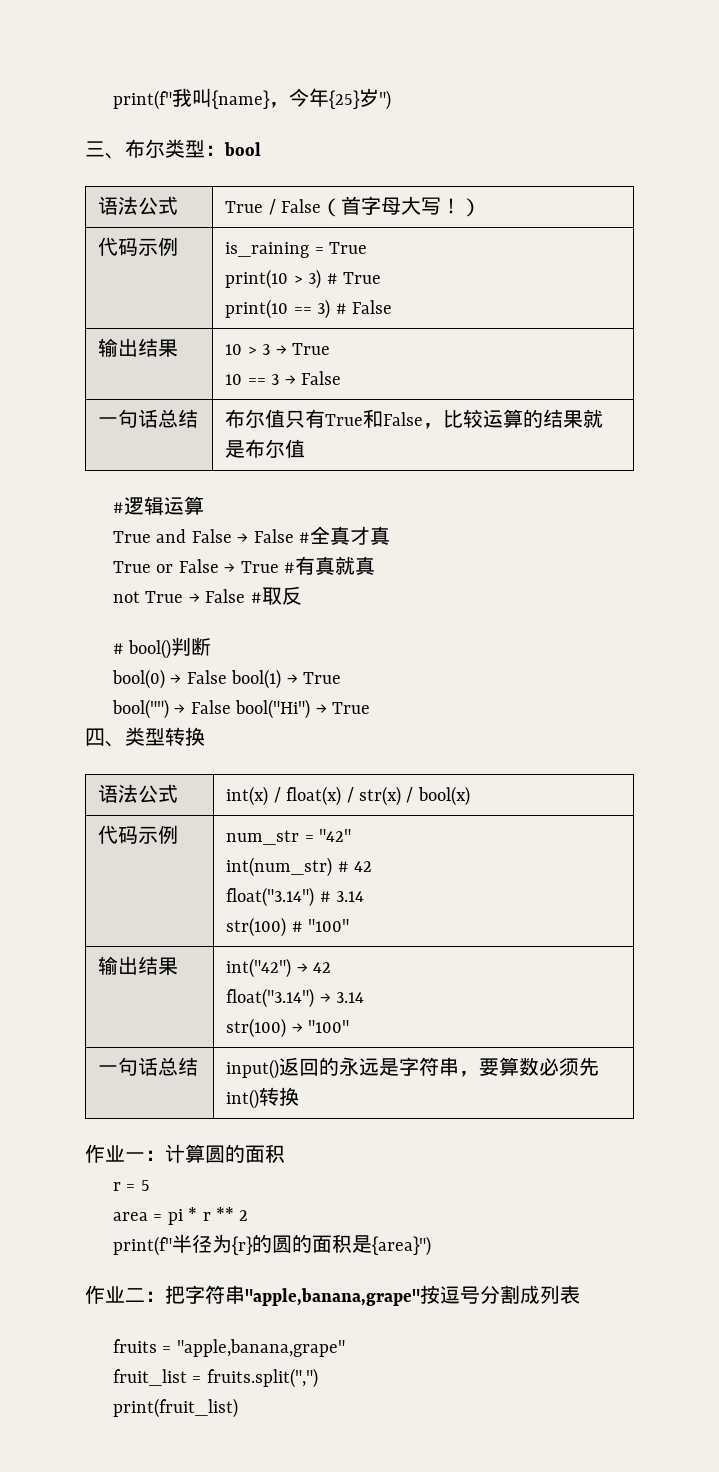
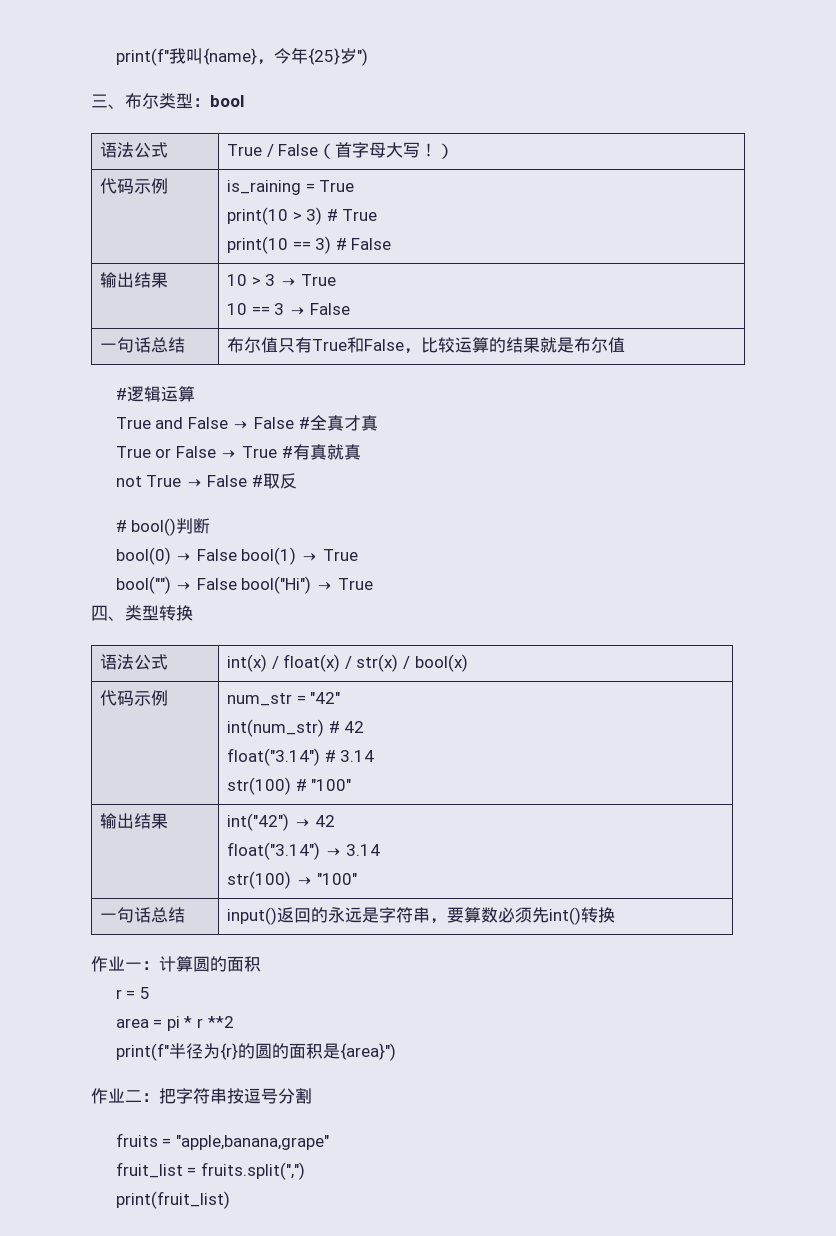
[216,1207,249,1221] ** 2 -> [207,1016,234,1028] **2
[245,1288,420,1306] "apple,banana,grape" -> (227, 1096) none
[520,1285,580,1304] 成列表 -> (312, 1096) none

